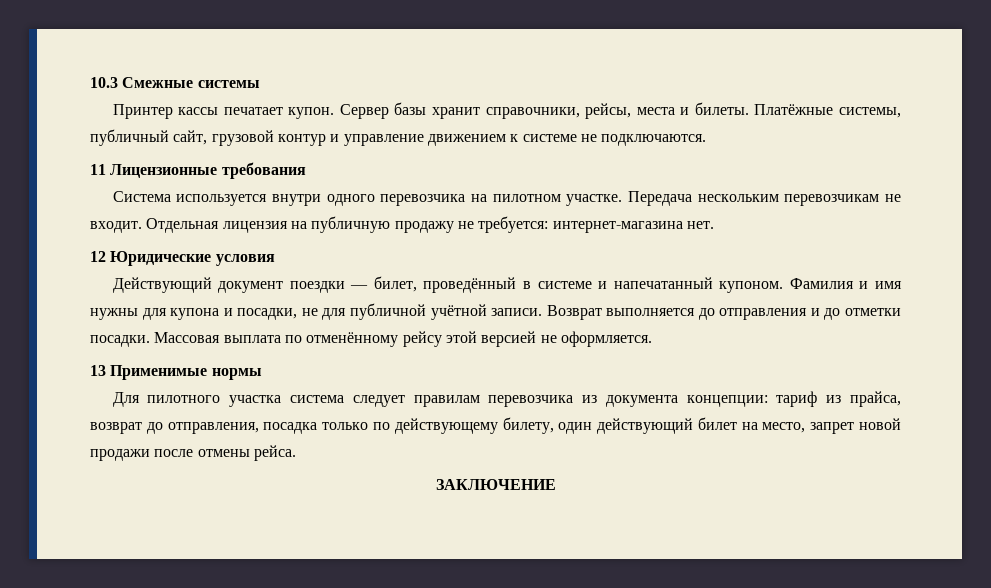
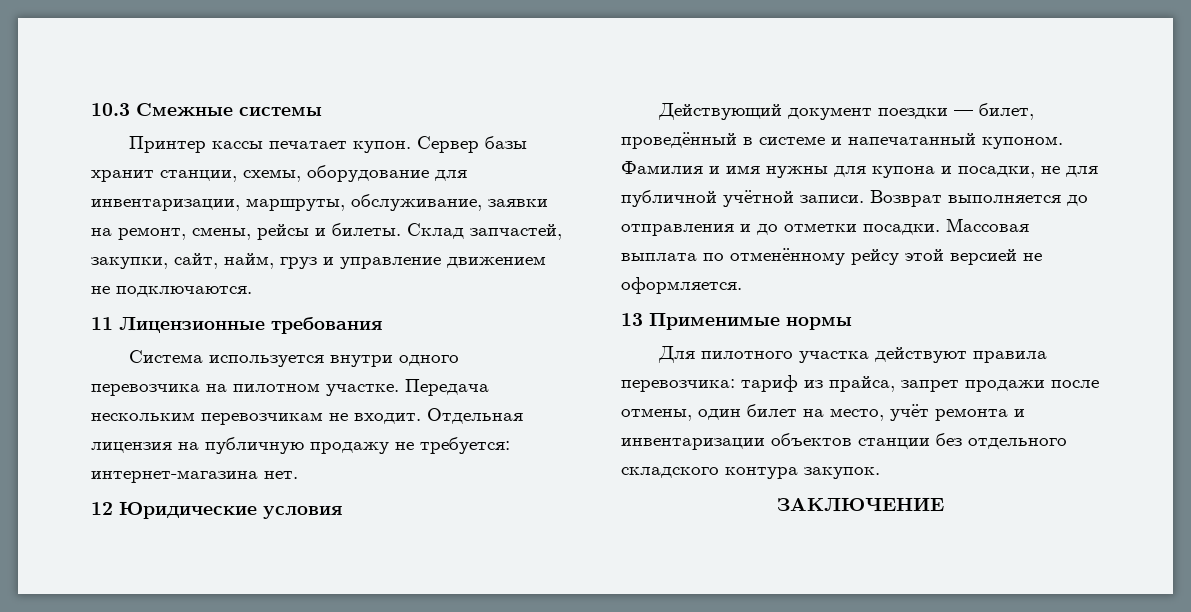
[485,102,902,119] [90,129,326,146] справочники, рейсы, места и билеты. Платёжные системы, публичный сайт, грузовой контур -> [160,165,467,182] [91,194,548,211] [91,223,562,240] [91,253,317,269] станции, схемы, оборудование для инвентаризации, маршруты, обслуживание, заявки на ремонт, смены, рейсы и билеты. Склад запчастей, закупки, сайт, найм, груз
[510,134,577,142] к системе -> (546, 262) none
[289,391,902,407] [90,417,902,434] [90,445,296,461] система следует правилам перевозчика из документа концепции: тариф из прайса, возврат до отправления, посадка только по действующему билету, один действующий билет на место, запрет новой продажи после отмены рейса. -> [874,347,1047,363] [621,375,1099,392] [621,404,1025,421] [621,433,1067,450] [621,467,880,479] действуют правила перевозчика: тариф из прайса, запрет продажи после отмены, один билет на место, учёт ремонта и инвентаризации объектов станции без отдельного складского контура закупок.

